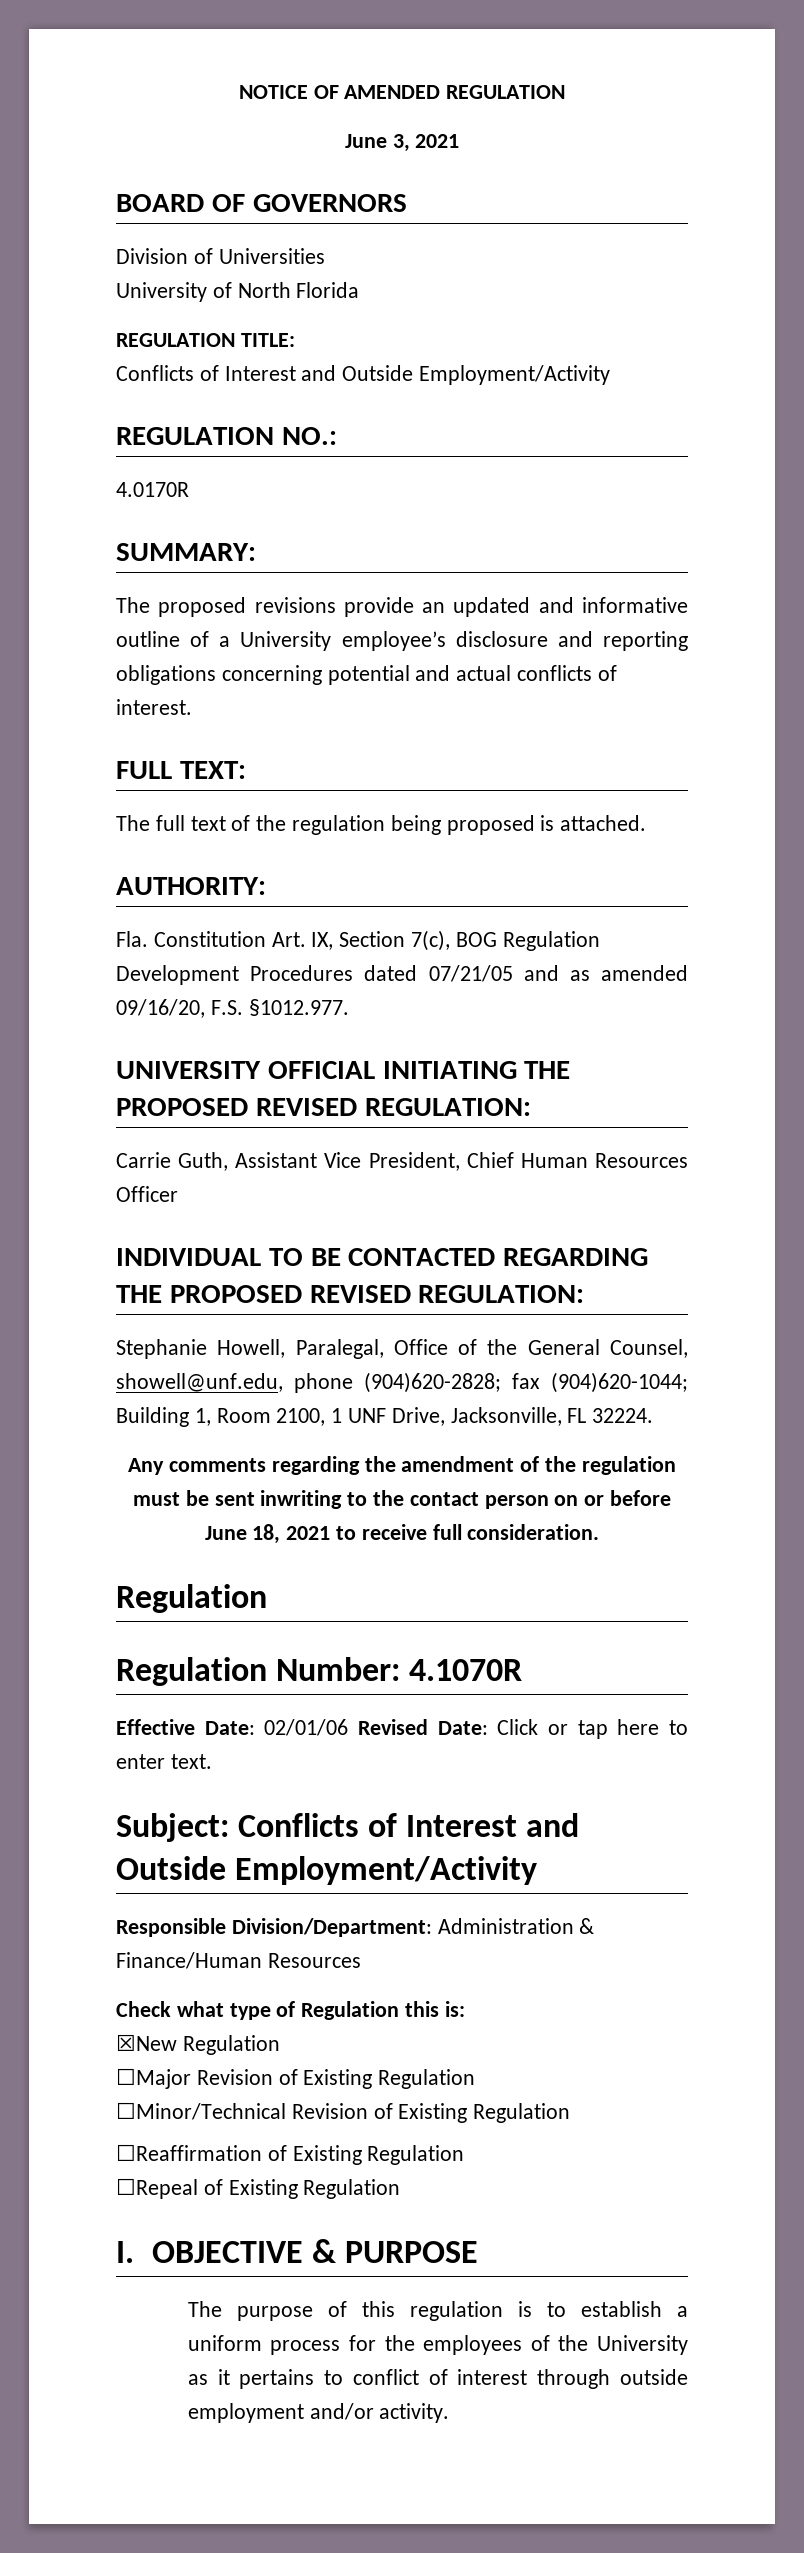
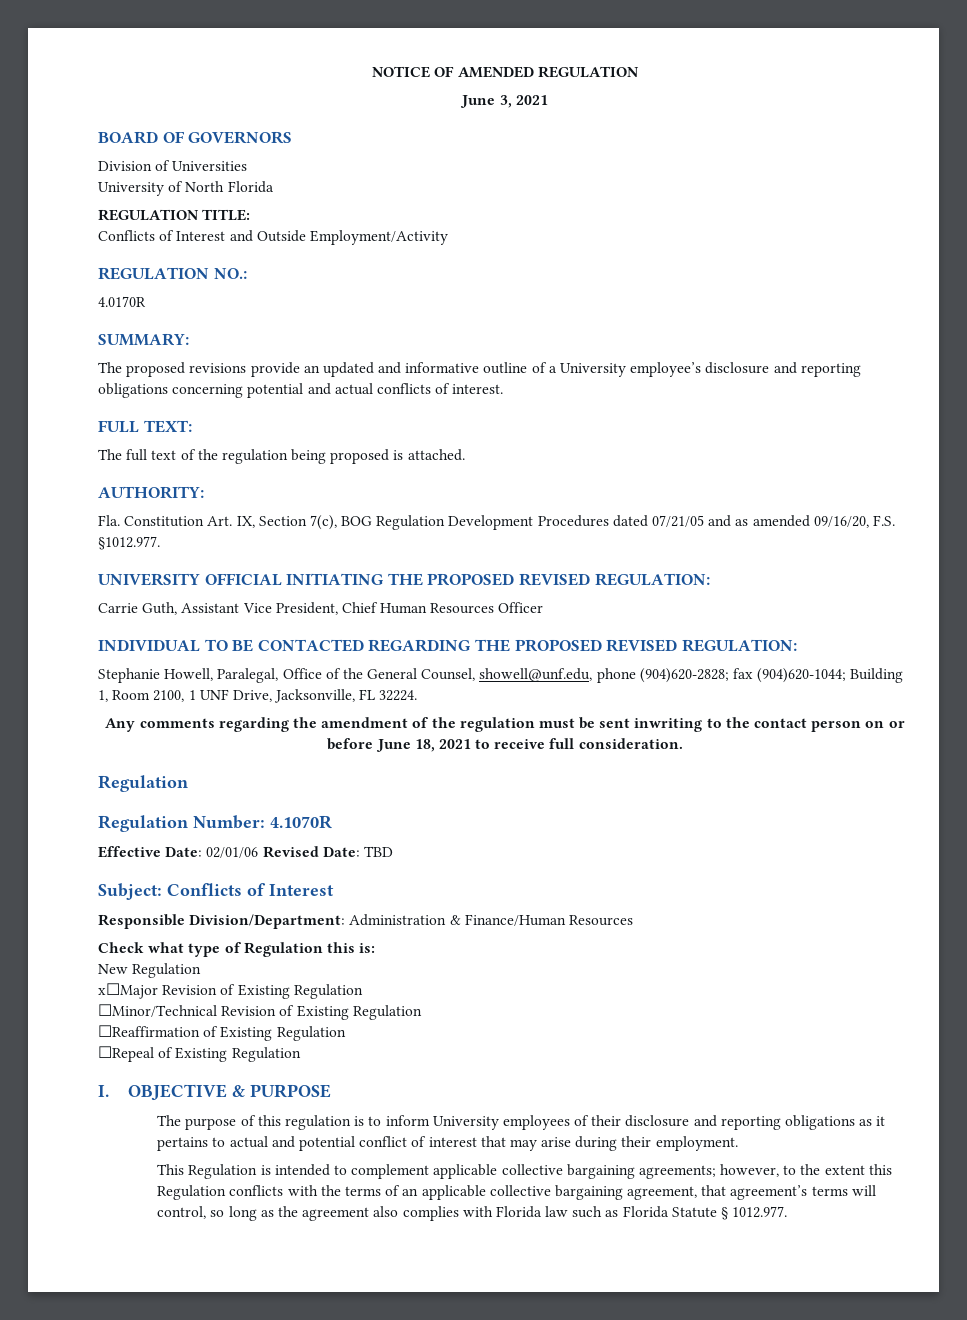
[497,1719,689,1739] [116,1754,212,1769] Click or tap here to enter text. -> [363,846,393,857] TBD
[526,1813,580,1837] [116,1856,538,1885] and Outside Employment/Activity -> (334, 890) none
[116,2034,280,2055] [116,2068,191,2089] ☒New Regulation // ☐Major -> [98,963,202,978] [98,983,158,999] New Regulation // x☐Major
[580,2301,689,2317] [187,2335,689,2355] [187,2369,688,2389] [187,2403,450,2423] establish a uniform process for the employees of the University as it pertains to conflict of interest through outside employment and/or activity. -> [385,1115,886,1130] [157,1136,738,1151] [157,1164,892,1179] [157,1185,876,1200] [157,1206,788,1221] inform University employees of their disclosure and reporting obligations as it pertains to actual and potential conflict of interest that may arise during their employment. // This Regulation is intended to complement applicable collective bargaining agreements; however, to the extent this Regulation conflicts with the terms of an applicable collective bargaining agreement, that agreement’s terms will control, so long as the agreement also complies with Florida law such as Florida Statute § 1012.977.

